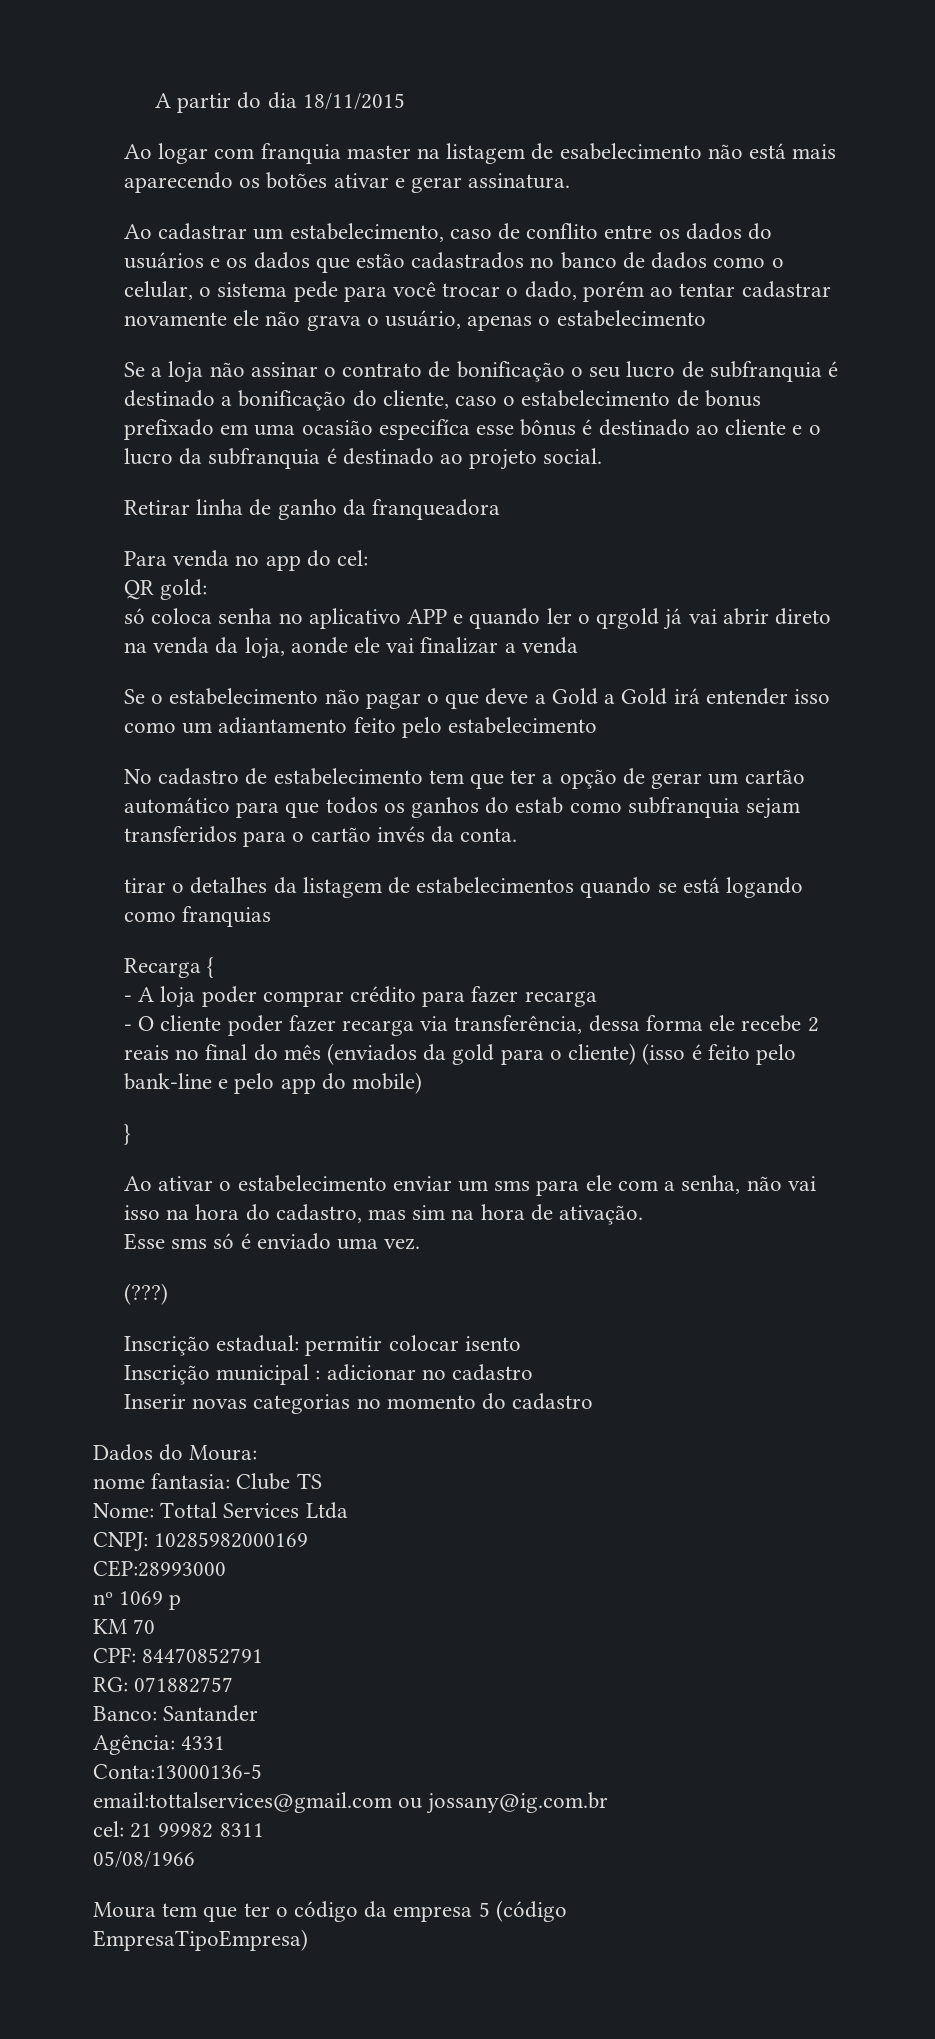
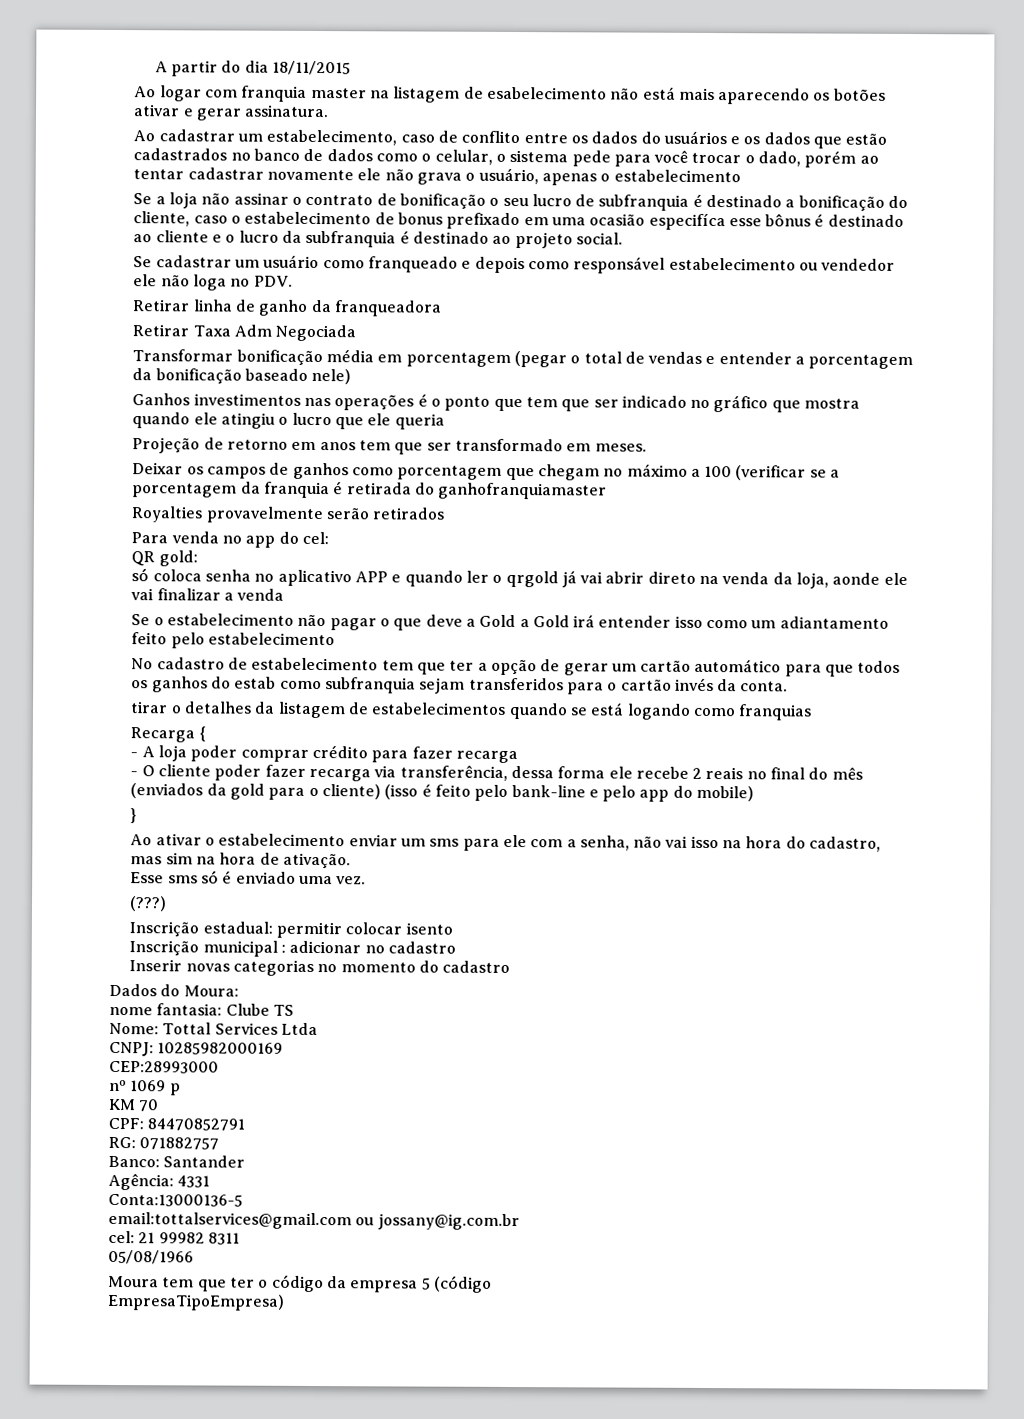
(603, 456) none -> [133,254,896,274] [133,274,293,291] // Se cadastrar um usuário como franqueado e depois como responsável estabelecimento ou vendedor ele não loga no PDV.
(501, 509) none -> [132,324,357,342] [132,349,914,370] [132,368,352,385] [132,393,861,413] [132,412,445,430] [132,437,647,455] [132,462,841,481] [132,481,608,500] [131,506,446,524] // Retirar Taxa Adm Negociada // Transformar bonificação média em porcentagem (pegar o total de vendas e entender a porcentagem da bonificação baseado nele) // Ganhos investimentos nas operações é o ponto que tem que ser indicado no gráfico que mostra quando ele atingiu o lucro que ele queria // Projeção de retorno em anos tem que ser transformado em meses. // Deixar os campos de ganhos como porcentagem que chegam no máximo a 100 (verificar se a porcentagem da franquia é retirada do ganhofranquiamaster // Royalties provavelmente serão retirados

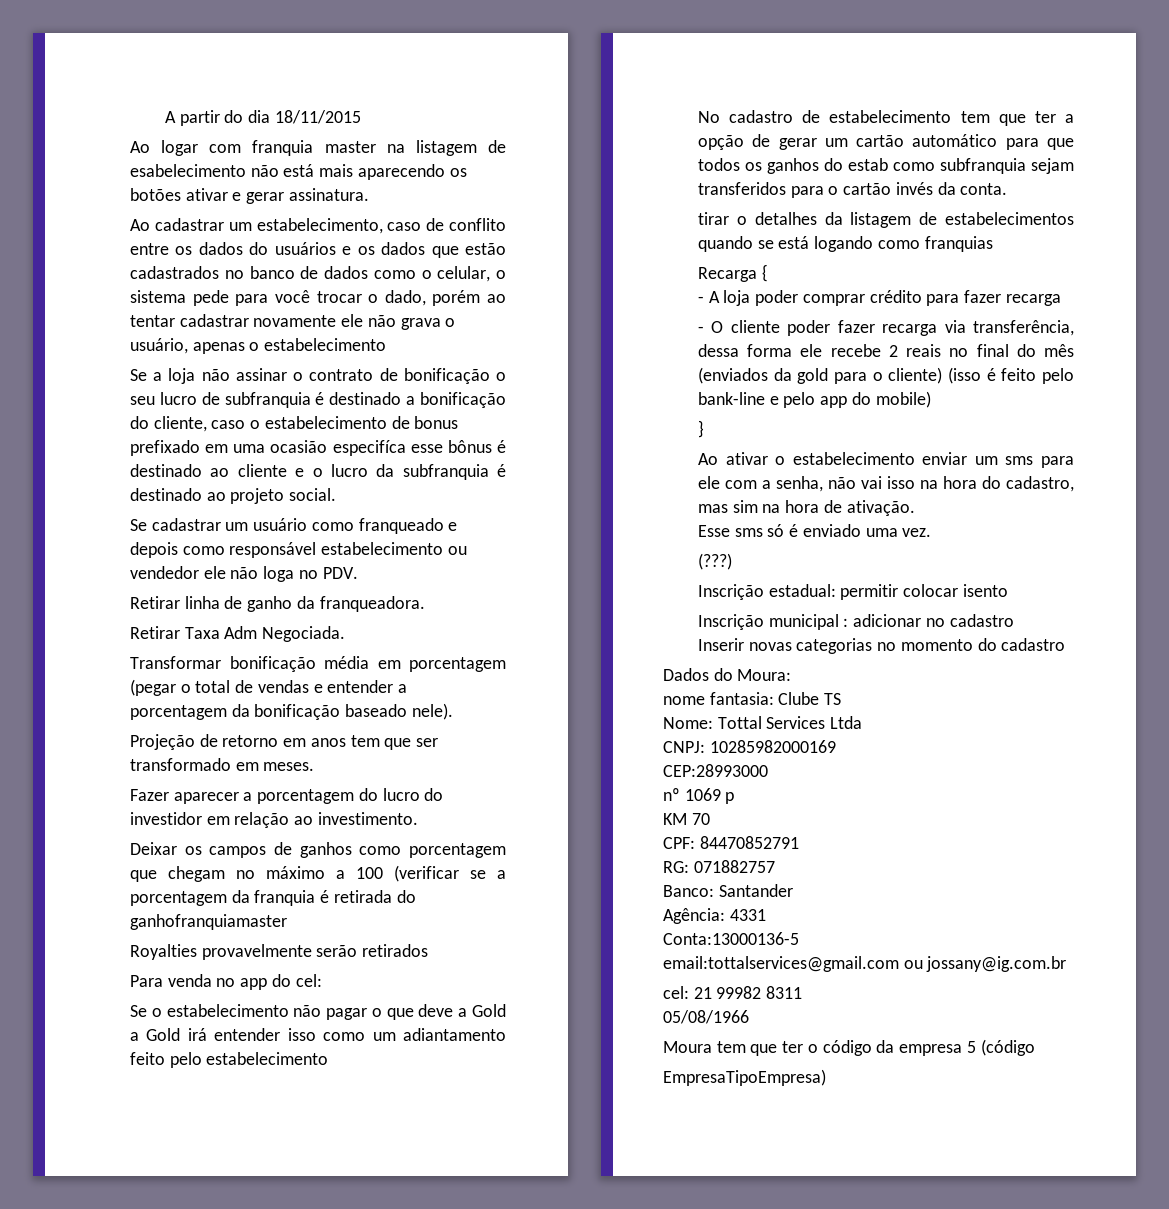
[333,300,442,317] franqueadora -> [319,596,425,612] franqueadora.
[275,324,357,342] Negociada -> [262,626,346,642] Negociada.
[311,368,352,385] [132,393,861,413] [132,412,445,430] nele) // Ganhos investimentos nas operações é o ponto que tem que ser indicado no gráfico que mostra quando ele atingiu o lucro que ele queria -> [411,703,453,720] nele).
(647, 447) none -> [129,788,444,804] [129,812,418,828] // Fazer aparecer a porcentagem do lucro do investidor em relação ao investimento.
[131,550,198,567] [131,568,908,589] [131,588,285,601] // QR gold: // só coloca senha no aplicativo APP e quando ler o qrgold já vai abrir direto na venda da loja, aonde ele vai finalizar a venda -> (322, 980) none

